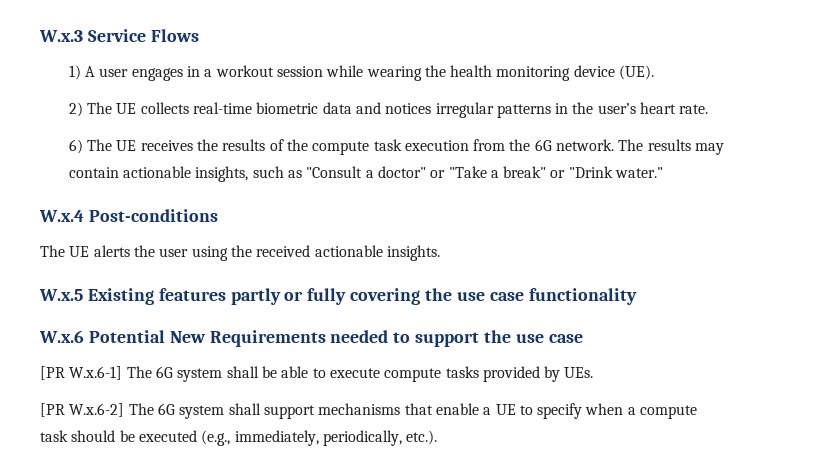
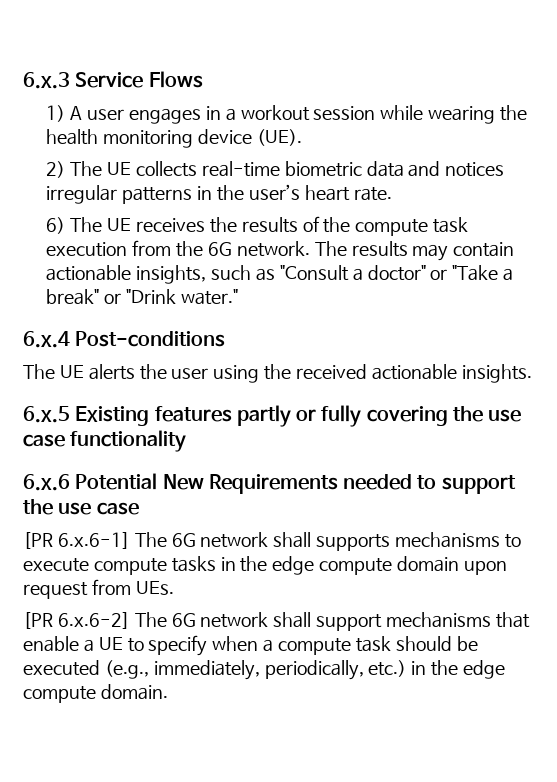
[39,30,83,42] W.x.3 -> [23,72,70,89] 6.x.3
[39,210,84,222] W.x.4 -> [23,331,70,348] 6.x.4
[39,289,83,301] W.x.5 -> [23,406,70,423] 6.x.5
[39,330,84,343] W.x.6 -> [23,474,70,491] 6.x.6
[69,366,561,382] W.x.6-1] The 6G system shall be able to execute compute tasks provided by -> [57,532,521,551] [23,556,507,575] [23,579,131,599] 6.x.6-1] The 6G network shall supports mechanisms to execute compute tasks in the edge compute domain upon request from
[69,403,225,419] W.x.6-2] The 6G system -> [57,612,269,629] 6.x.6-2] The 6G network
[406,430,438,445] etc.). -> [368,660,506,679] [23,684,168,703] etc.) in the edge compute domain.

